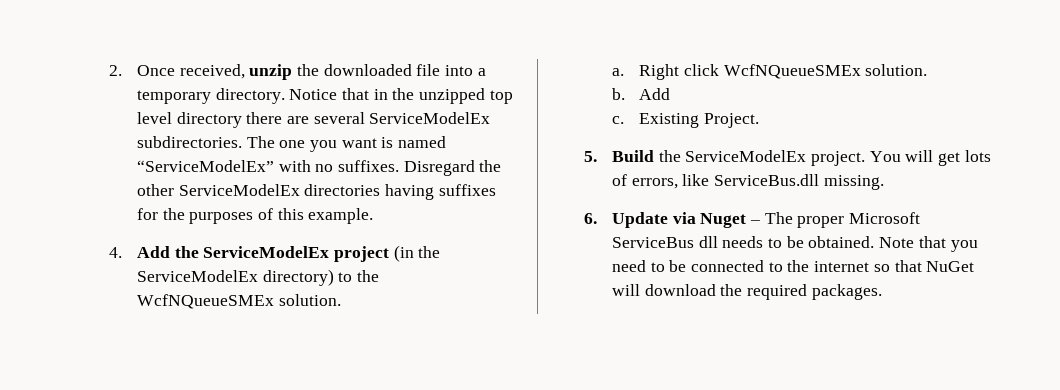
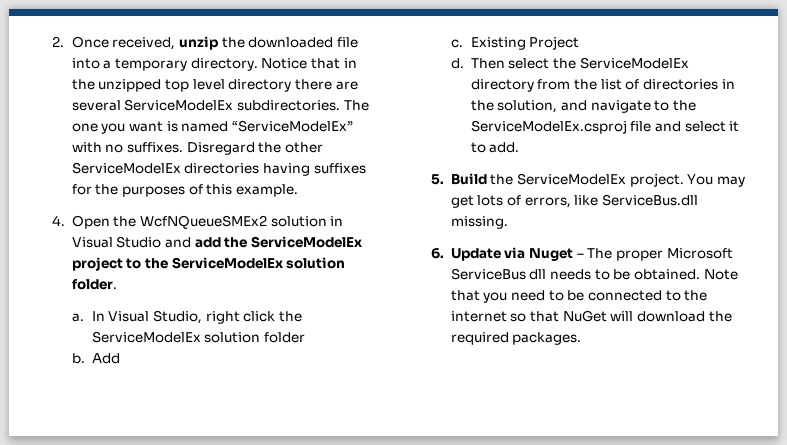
[136,246,170,258] Add -> [71,215,344,229] [71,236,221,248] Open the WcfNQueueSMEx2 solution in Visual Studio and add
[393,245,441,262] [136,269,380,286] [136,294,341,309] [611,64,928,80] [611,88,671,100] [611,113,759,128] (in the ServiceModelEx directory) to the WcfNQueueSMEx solution. // a. Right click WcfNQueueSMEx solution. // b. Add // c. Existing Project. -> [126,257,346,269] [71,279,117,290] [71,310,302,324] [91,331,306,343] [71,353,120,364] [450,36,580,50] [450,57,689,69] [470,79,735,92] [470,100,696,113] [470,120,740,134] [470,142,520,153] to the ServiceModelEx solution folder. // a. In Visual Studio, right click the ServiceModelEx solution folder // b. Add // c. Existing Project // d. Then select the ServiceModelEx directory from the list of directories in the solution, and navigate to the ServiceModelEx.csproj file and select it to add.
[905,150,934,162] will -> [717,176,746,187] may

